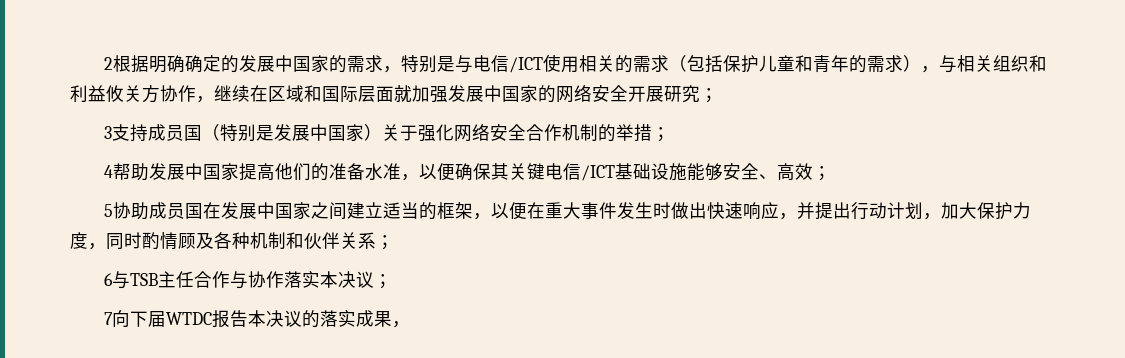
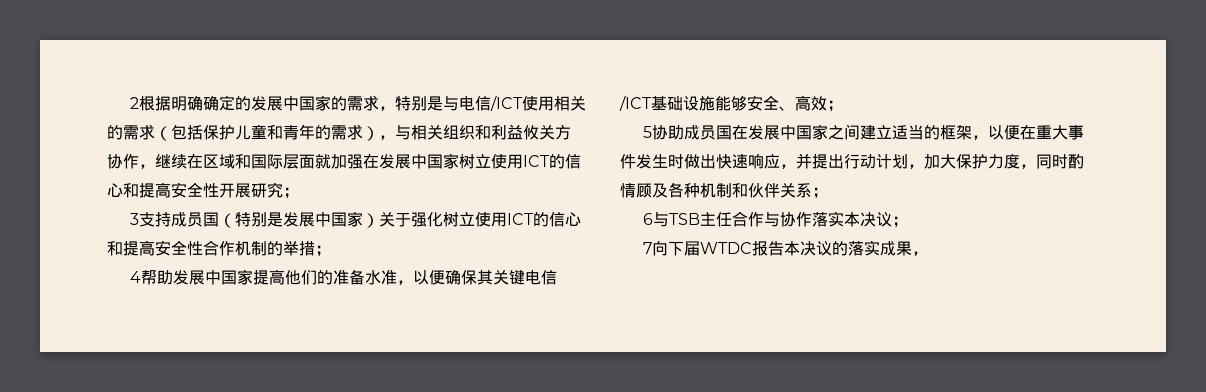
[448,85,628,103] 发展中国家的网络安全 -> [363,153,581,169] [107,182,219,198] 在发展中国家树立使用ICT的信心和提高安全性
[454,124,527,142] 网络安全 -> [442,212,581,227] [107,240,203,256] 树立使用ICT的信心和提高安全性

